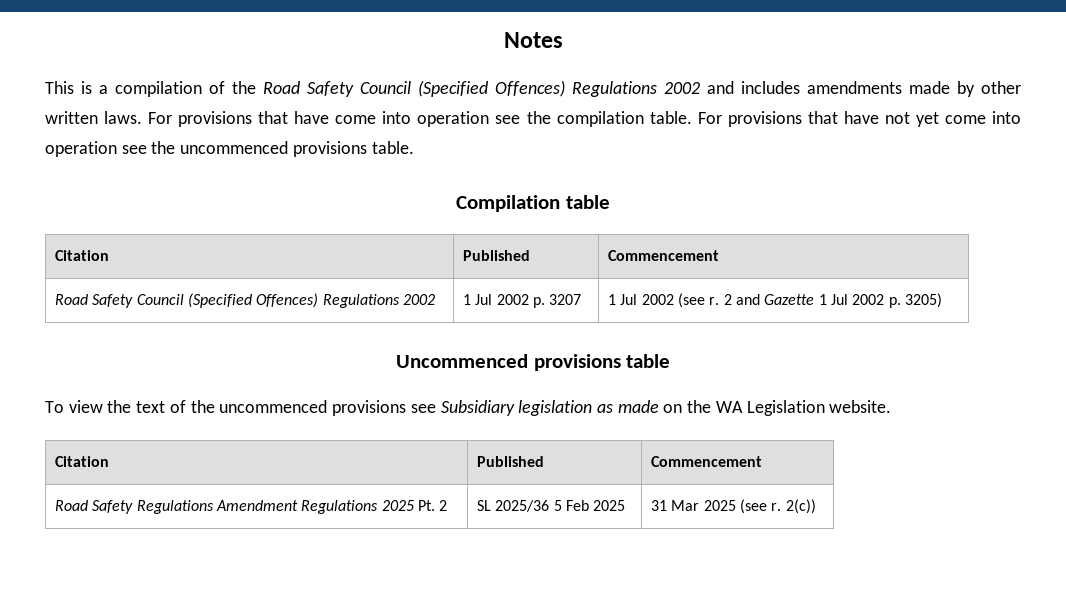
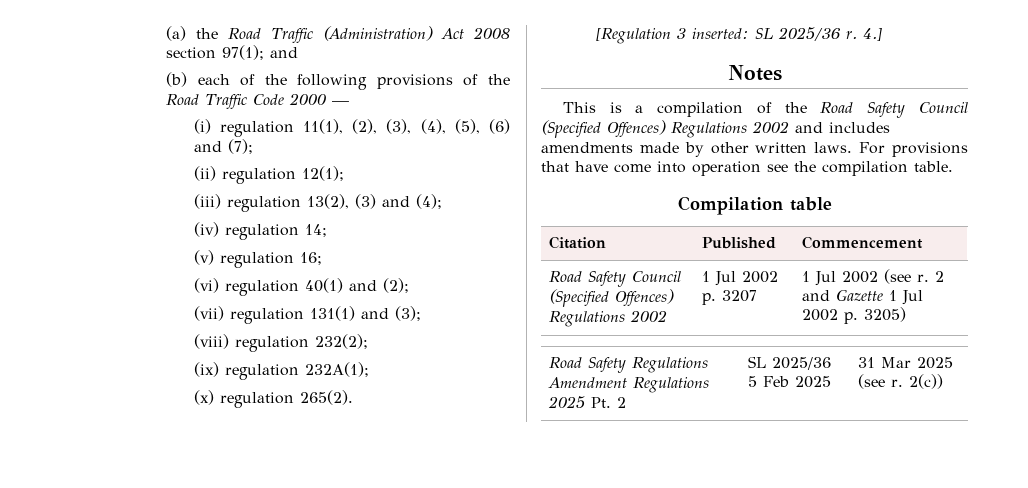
(503, 40) none -> [166,26,510,43] [166,45,299,60] [166,72,510,90] [166,93,350,109] [193,119,510,137] [193,139,253,154] [193,166,344,184] [193,194,442,212] [193,222,327,240] [193,250,322,268] [193,278,409,296] [193,306,421,324] [193,334,368,352] [193,362,369,380] [193,390,353,408] [596,27,883,44] (a) the Road Traffic (Administration) Act 2008 section 97(1); and // (b) each of the following provisions of the Road Traffic Code 2000 — // (i) regulation 11(1), (2), (3), (4), (5), (6) and (7); // (ii) regulation 12(1); // (iii) regulation 13(2), (3) and (4); // (iv) regulation 14; // (v) regulation 16; // (vi) regulation 40(1) and (2); // (vii) regulation 131(1) and (3); // (viii) regulation 232(2); // (ix) regulation 232A(1); // (x) regulation 265(2). // [Regulation 3 inserted: SL 2025/36 r. 4.] //
[697,111,1021,127] [45,141,414,157] For provisions that have not yet come into operation see the uncommenced provisions table. -> (953, 166) none
[395,354,671,371] [45,400,892,416] [55,456,110,467] [477,456,545,467] [651,456,763,467] // Uncommenced provisions table // To view the text of the uncommenced provisions see Subsidiary legislation as made on the WA Legislation website. // Citation | Published | Commencement -> (907, 314) none

